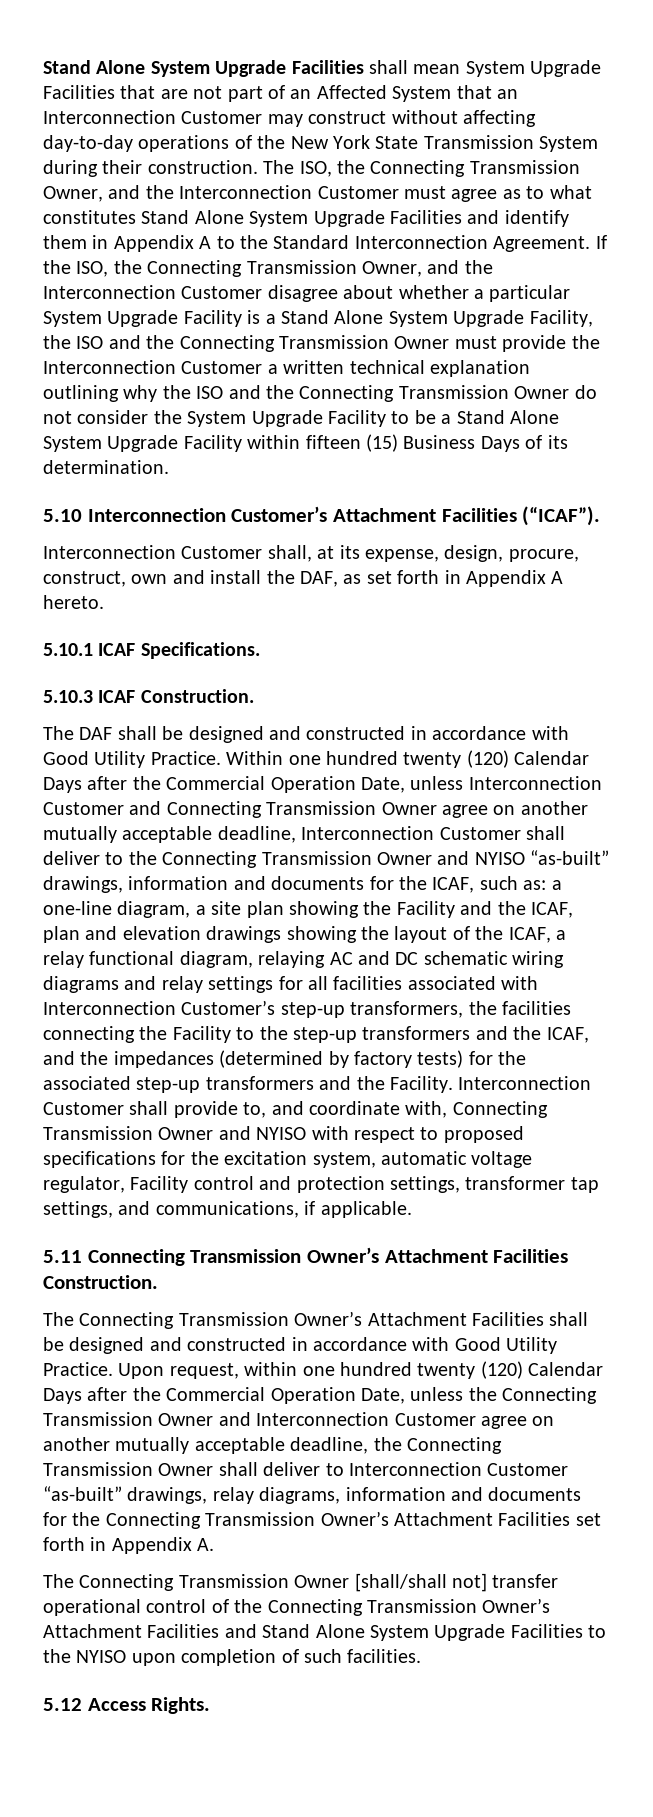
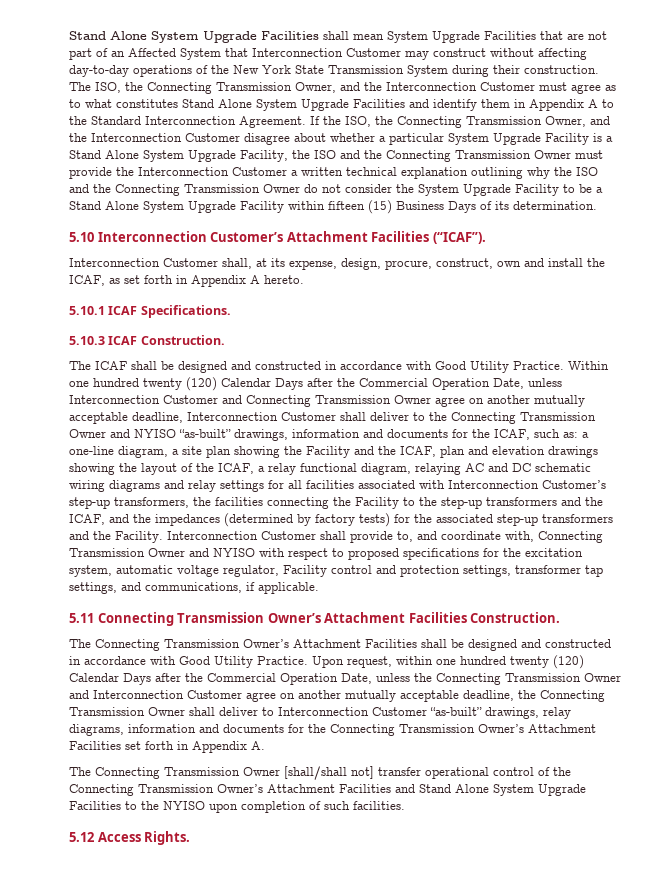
[496,89,518,99] an -> (248, 52) none
[300,571,338,587] DAF, -> [69,275,105,286] ICAF,
[79,727,113,740] DAF -> [95,361,127,370] ICAF

